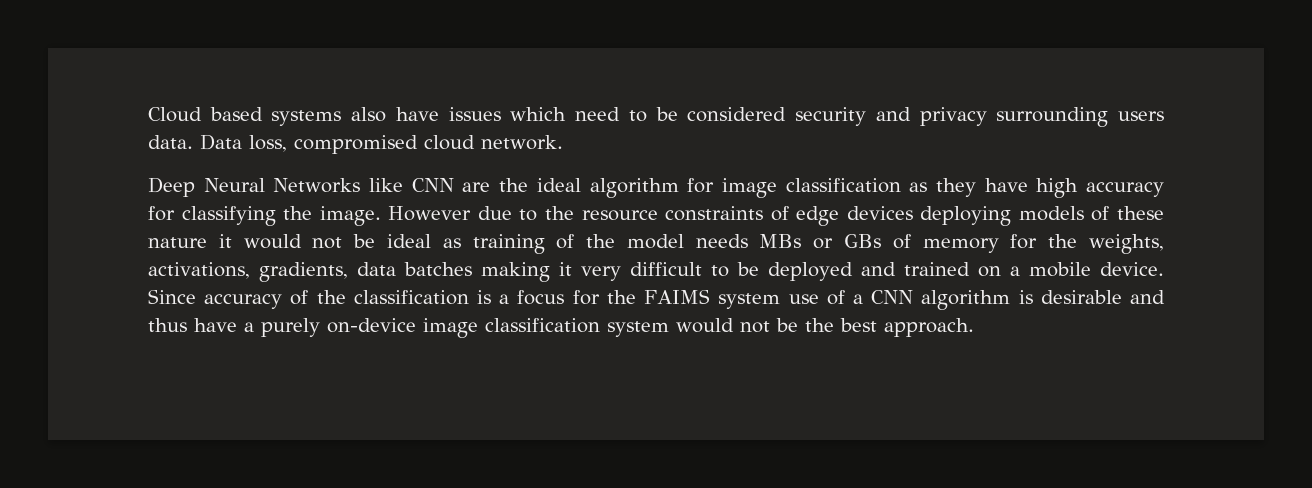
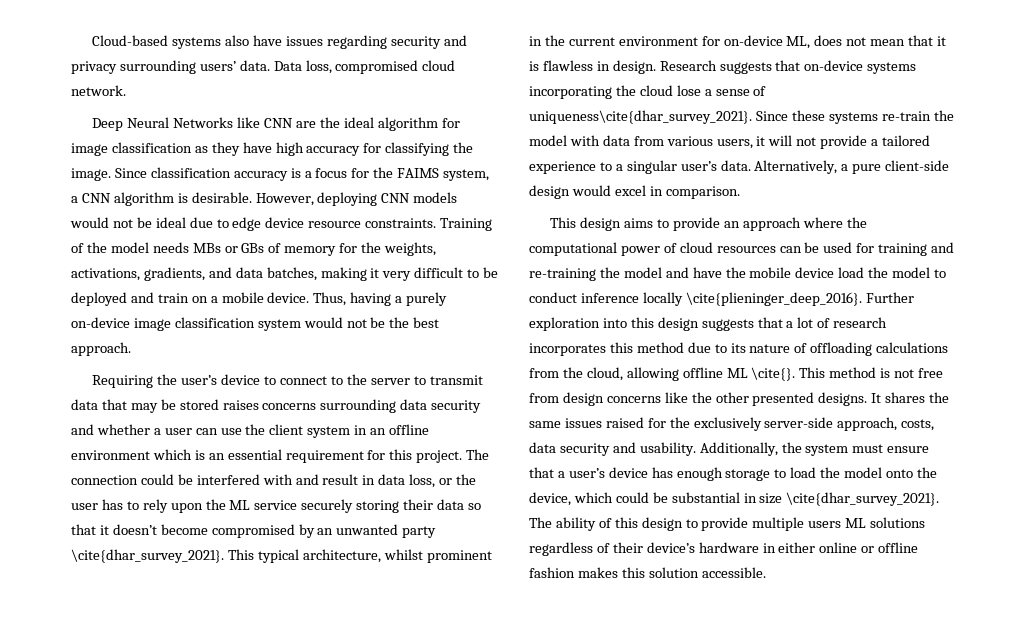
[148,107,263,122] Cloud based -> [92,35,169,46] Cloud-based
[510,107,787,122] which need to be considered -> [326,35,387,49] regarding
[1118,111,1165,121] users -> [199,61,236,71] users’
[388,206,1164,226] [148,234,545,254] However due to the resource constraints of edge devices deploying models of these nature it would not be ideal as training -> [114,167,490,181] [71,192,458,206] [70,217,493,231] Since classification accuracy is a focus for the FAIMS system, a CNN algorithm is desirable. However, deploying CNN models would not be ideal due to edge device resource constraints. Training
[357,262,472,276] data batches -> [208,267,317,281] and data batches,
[904,262,970,276] trained -> [157,293,189,303] train
[148,289,1165,310] [148,318,237,332] Since accuracy of the classification is a focus for the FAIMS system use of a CNN algorithm is desirable and thus have -> [313,292,392,306] Thus, having
(974, 327) none -> [92,374,483,388] [71,399,482,413] [71,424,430,438] [71,449,490,463] [71,474,477,488] [71,499,481,513] [71,524,437,538] [71,549,492,563] [529,35,947,49] [529,60,917,74] [529,85,767,99] [529,110,954,124] [529,135,931,149] [529,160,950,174] [529,185,740,199] [550,217,867,231] [529,242,955,256] [529,267,947,281] [529,292,914,306] [529,317,888,331] [529,342,949,356] [529,367,944,381] [529,392,950,406] [529,417,935,431] [529,442,930,456] [529,467,937,481] [529,492,940,506] [529,517,926,531] [529,542,919,556] [529,567,766,578] // Requiring the user’s device to connect to the server to transmit data that may be stored raises concerns surrounding data security and whether a user can use the client system in an offline environment which is an essential requirement for this project. The connection could be interfered with and result in data loss, or the user has to rely upon the ML service securely storing their data so that it doesn’t become compromised by an unwanted party \cite{dhar_survey_2021}. This typical architecture, whilst prominent in the current environment for on-device ML, does not mean that it is flawless in design. Research suggests that on-device systems incorporating the cloud lose a sense of uniqueness\cite{dhar_survey_2021}. Since these systems re-train the model with data from various users, it will not provide a tailored experience to a singular user’s data. Alternatively, a pure client-side design would excel in comparison. // This design aims to provide an approach where the computational power of cloud resources can be used for training and re-training the model and have the mobile device load the model to conduct inference locally \cite{plieninger_deep_2016}. Further exploration into this design suggests that a lot of research incorporates this method due to its nature of offloading calculations from the cloud, allowing offline ML \cite{}. This method is not free from design concerns like the other presented designs. It shares the same issues raised for the exclusively server-side approach, costs, data security and usability. Additionally, the system must ensure that a user’s device has enough storage to load the model onto the device, which could be substantial in size \cite{dhar_survey_2021}. The ability of this design to provide multiple users ML solutions regardless of their device’s hardware in either online or offline fashion makes this solution accessible.

